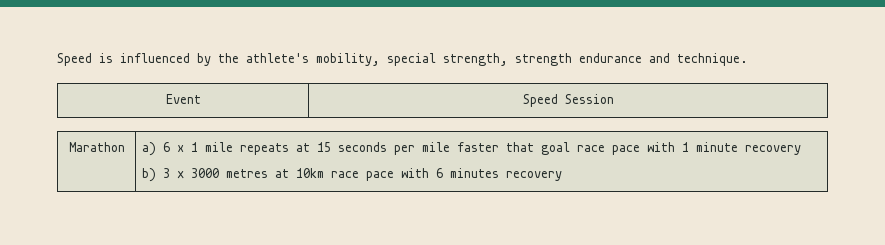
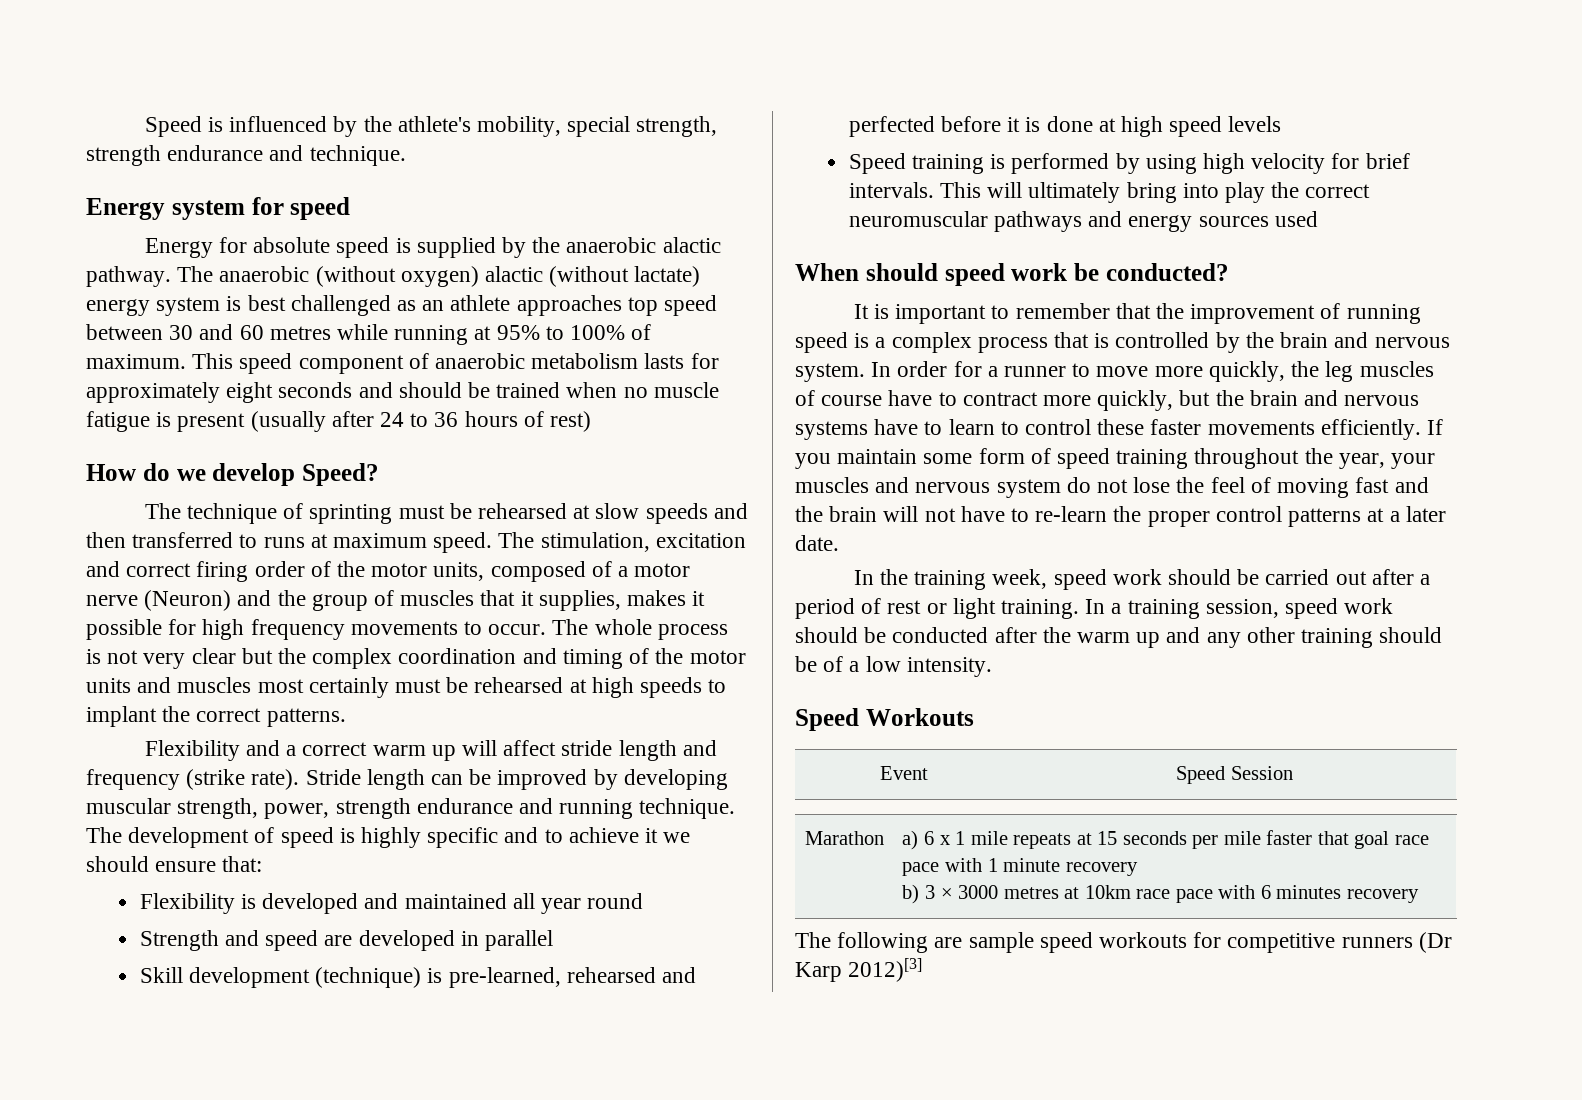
(748, 59) none -> [86,197,351,220] [144,237,721,258] [86,266,701,287] [86,295,718,316] [86,324,652,345] [86,353,719,374] [86,382,719,403] [86,411,592,432] [86,463,379,486] [144,503,748,524] [86,532,746,553] [86,561,691,582] [86,590,706,611] [86,619,728,640] [86,648,746,669] [86,677,727,698] [86,706,346,727] [144,740,717,761] [86,769,728,790] [86,798,736,819] [86,827,691,848] [86,856,263,872] [139,893,644,914] [139,930,553,951] [139,967,696,988] [848,116,1282,137] [848,153,1410,174] [848,182,1371,203] [848,211,1318,232] [795,263,1229,286] [853,303,1421,324] [795,332,1450,353] [795,361,1434,382] [795,390,1420,411] [795,419,1444,440] [795,448,1436,469] [795,477,1429,498] [795,506,1446,527] [795,535,839,551] [853,569,1431,590] [795,598,1394,619] [795,627,1443,648] [795,656,992,677] [795,708,974,731] // Energy system for speed // Energy for absolute speed is supplied by the anaerobic alactic pathway. The anaerobic (without oxygen) alactic (without lactate) energy system is best challenged as an athlete approaches top speed between 30 and 60 metres while running at 95% to 100% of maximum. This speed component of anaerobic metabolism lasts for approximately eight seconds and should be trained when no muscle fatigue is present (usually after 24 to 36 hours of rest) // How do we develop Speed? // The technique of sprinting must be rehearsed at slow speeds and then transferred to runs at maximum speed. The stimulation, excitation and correct firing order of the motor units, composed of a motor nerve (Neuron) and the group of muscles that it supplies, makes it possible for high frequency movements to occur. The whole process is not very clear but the complex coordination and timing of the motor units and muscles most certainly must be rehearsed at high speeds to implant the correct patterns. // Flexibility and a correct warm up will affect stride length and frequency (strike rate). Stride length can be improved by developing muscular strength, power, strength endurance and running technique. The development of speed is highly specific and to achieve it we should ensure that: // Flexibility is developed and maintained all year round // Strength and speed are developed in parallel // Skill development (technique) is pre-learned, rehearsed and perfected before it is done at high speed levels // Speed training is performed by using high velocity for brief intervals. This will ultimately bring into play the correct neuromuscular pathways and energy sources used // When should speed work be conducted? // It is important to remember that the improvement of running speed is a complex process that is controlled by the brain and nervous system. In order for a runner to move more quickly, the leg muscles of course have to contract more quickly, but the brain and nervous systems have to learn to control these faster movements efficiently. If you maintain some form of speed training throughout the year, your muscles and nervous system do not lose the feel of moving fast and the brain will not have to re-learn the proper control patterns at a later date. // In the training week, speed work should be carried out after a period of rest or light training. In a training session, speed work should be conducted after the warm up and any other training should be of a low intensity. // Speed Workouts
(563, 176) none -> [795,932,1452,953] [795,958,923,982] // The following are sample speed workouts for competitive runners (Dr Karp 2012)[3]

